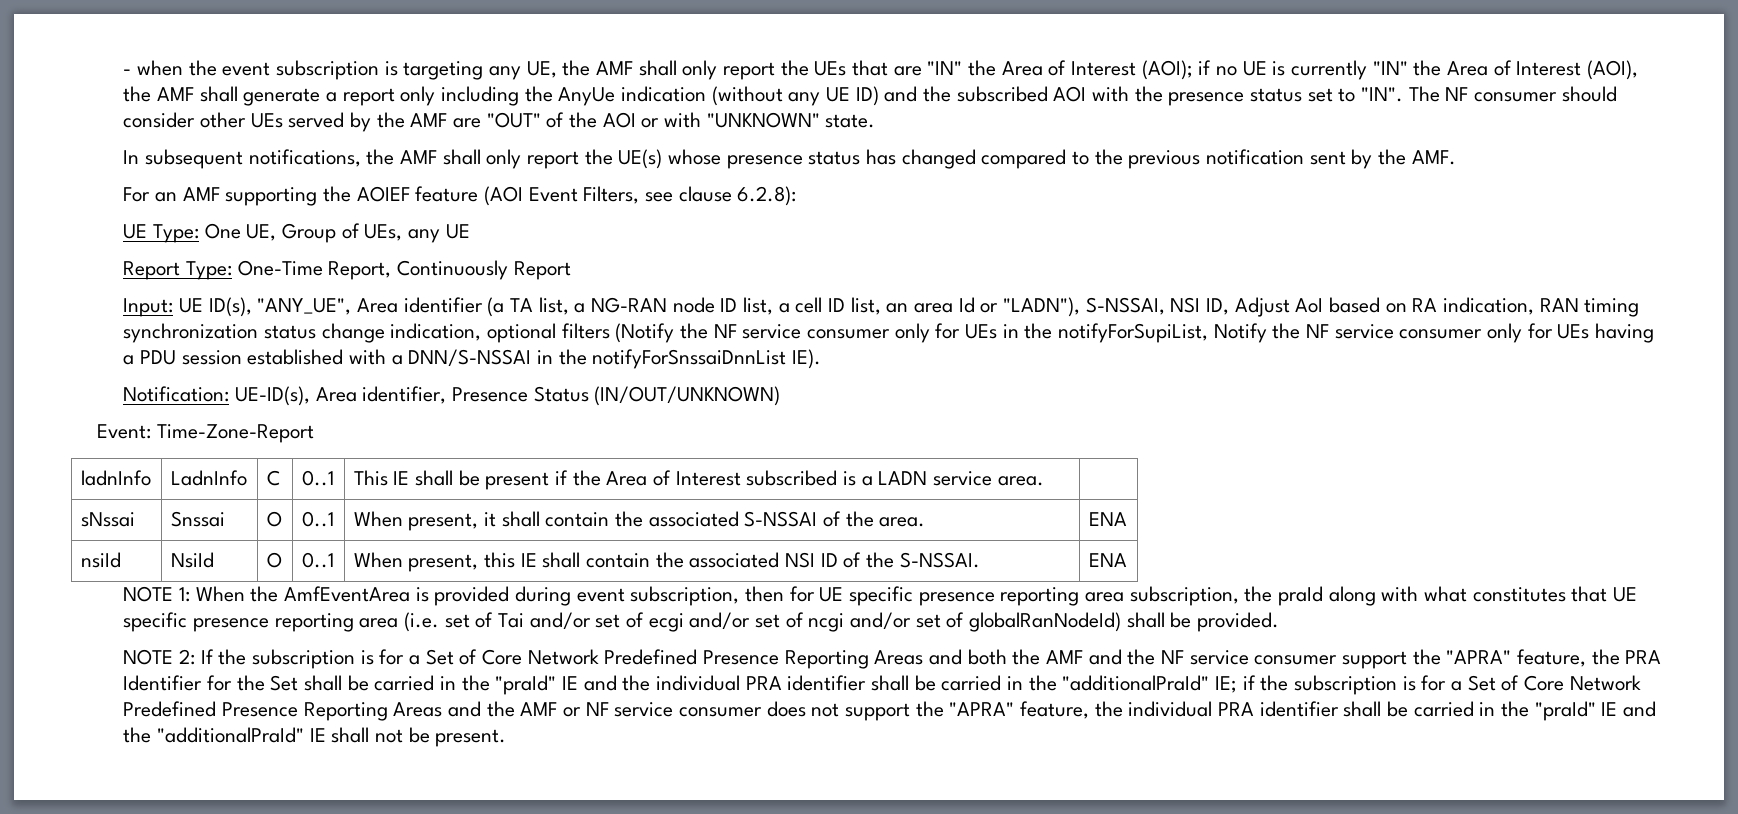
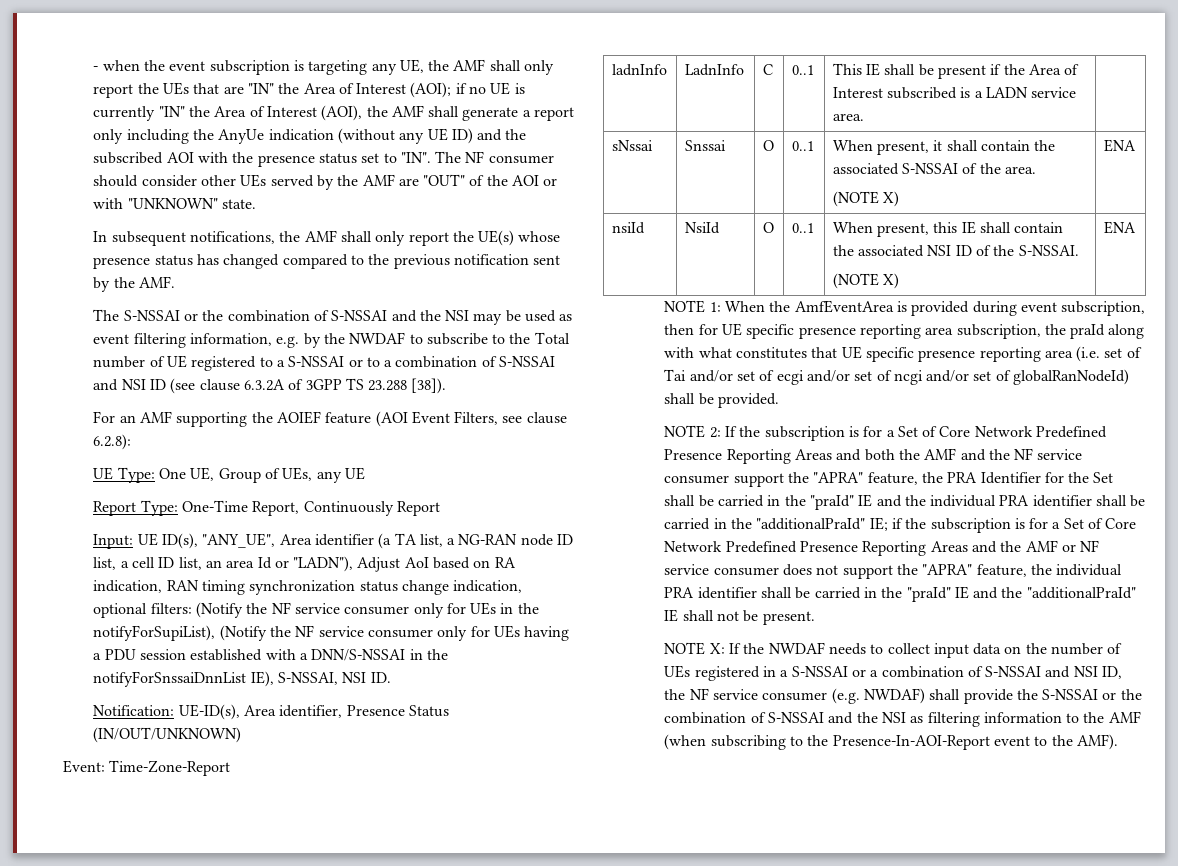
(1456, 157) none -> [93,309,573,325] [93,332,570,348] [93,355,556,371] [93,378,447,394] // The S-NSSAI or the combination of S-NSSAI and the NSI may be used as event filtering information, e.g. by the NWDAF to subscribe to the Total number of UE registered to a S-NSSAI or to a combination of S-NSSAI and NSI ID (see clause 6.3.2A of 3GPP TS 23.288 [38]).
[1085,297,1229,315] S-NSSAI, NSI ID, -> (354, 564) none
[561,323,610,339] filters -> [150,603,192,614] filters:
[1057,323,1267,343] notifyForSupiList, Notify -> [93,625,267,641] notifyForSupiList), (Notify
[791,349,821,369] IE). -> [250,671,391,687] IE), S-NSSAI, NSI ID.
(926, 522) none -> [832,191,900,207] // (NOTE X)
(980, 560) none -> [832,273,900,289] // (NOTE X)
(507, 738) none -> [664,642,1123,658] [664,665,1123,681] [664,688,1142,704] [664,711,1141,727] [664,734,1118,750] // NOTE X: If the NWDAF needs to collect input data on the number of UEs registered in a S-NSSAI or a combination of S-NSSAI and NSI ID, the NF service consumer (e.g. NWDAF) shall provide the S-NSSAI or the combination of S-NSSAI and the NSI as filtering information to the AMF (when subscribing to the Presence-In-AOI-Report event to the AMF).

